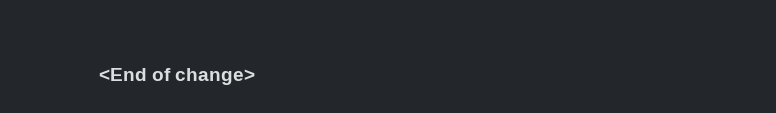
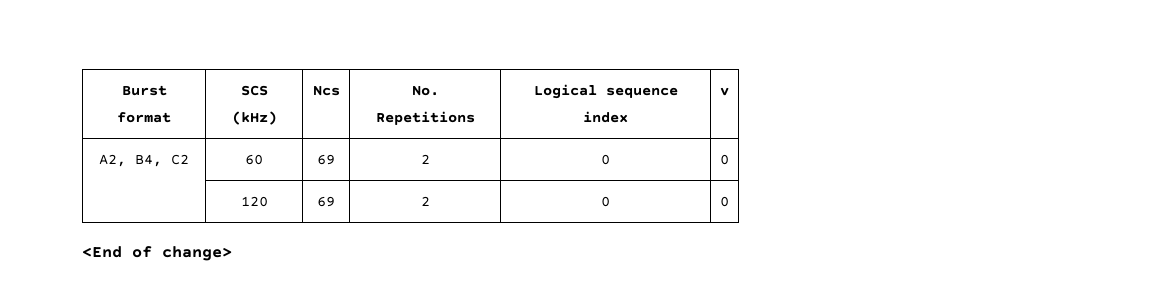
(99, 74) none -> [121,85,167,96] [117,112,171,123] [240,85,268,96] [231,111,277,125] [312,86,340,96] [411,86,439,96] [375,111,475,125] [533,84,678,99] [583,111,628,123] [720,87,729,96] [99,154,189,167] [245,154,263,165] [317,154,335,165] [420,154,430,164] [601,154,610,165] [720,154,729,165] [240,196,268,207] [317,196,335,207] [420,196,430,206] [601,196,610,207] [720,196,729,207] Burst format | SCS (kHz) | Ncs | No. Repetitions | Logical sequence index | v // A2, B4, C2 | 60 | 69 | 2 | 0 | 0 // | 120 | 69 | 2 | 0 | 0 //

